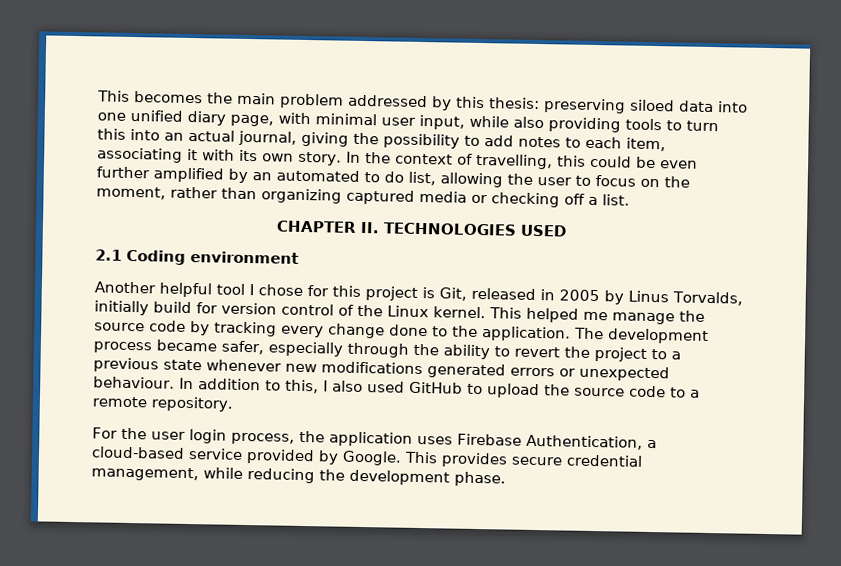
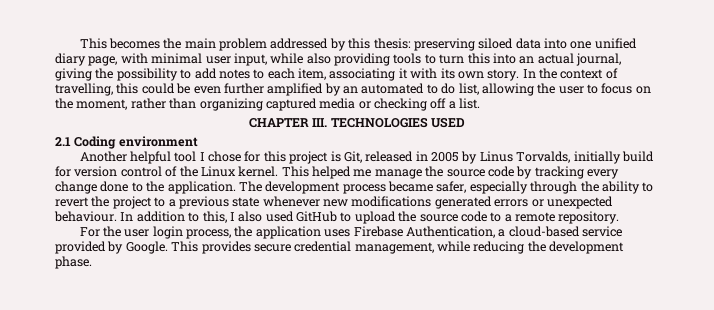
[360,221,380,234] II. -> [312,118,328,127] III.

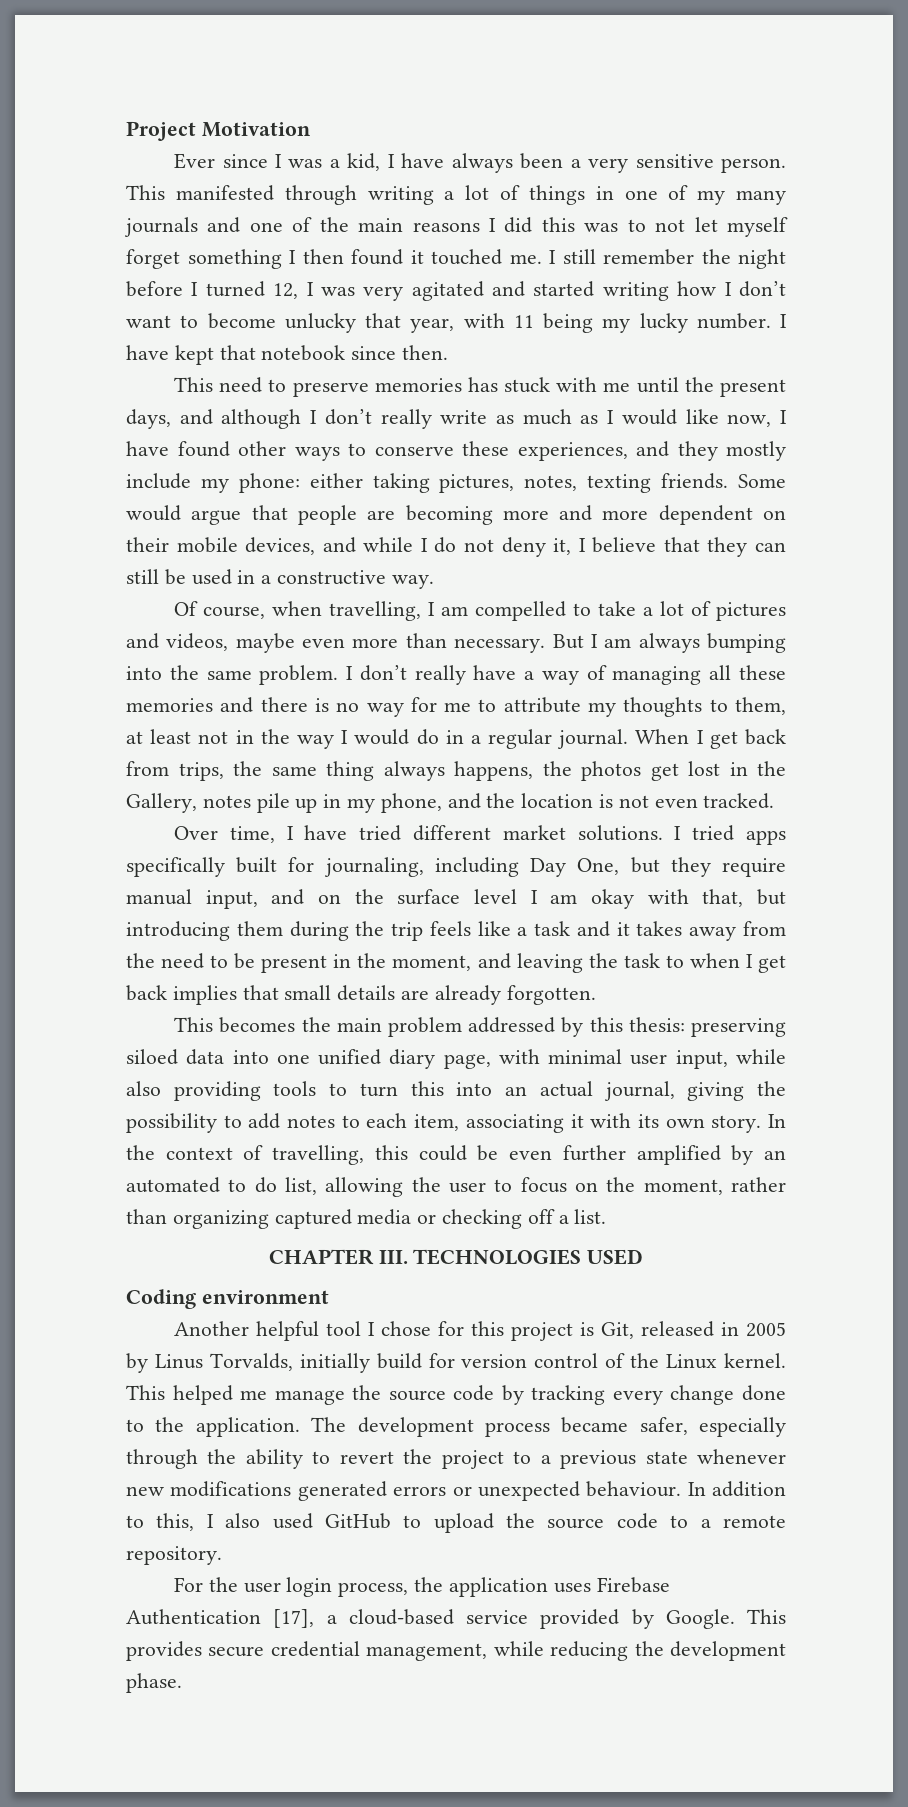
(79, 43) none -> [126,121,311,141] [174,153,786,173] [126,185,786,205] [124,217,789,237] [126,249,786,269] [126,281,786,301] [126,313,787,333] [126,345,449,365] [174,377,787,397] [126,409,787,429] [126,441,786,461] [126,473,787,493] [126,505,786,525] [126,537,786,557] [126,569,434,589] [174,601,786,621] [126,633,787,653] [126,665,786,685] [126,697,786,717] [126,729,786,749] [126,761,786,781] [126,793,775,813] [174,825,787,845] [126,857,786,877] [126,889,786,909] [126,921,786,941] [126,953,787,973] [126,985,596,1005] Project Motivation // Ever since I was a kid, I have always been a very sensitive person. This manifested through writing a lot of things in one of my many journals and one of the main reasons I did this was to not let myself forget something I then found it touched me. I still remember the night before I turned 12, I was very agitated and started writing how I don’t want to become unlucky that year, with 11 being my lucky number. I have kept that notebook since then. // This need to preserve memories has stuck with me until the present days, and although I don’t really write as much as I would like now, I have found other ways to conserve these experiences, and they mostly include my phone: either taking pictures, notes, texting friends. Some would argue that people are becoming more and more dependent on their mobile devices, and while I do not deny it, I believe that they can still be used in a constructive way. // Of course, when travelling, I am compelled to take a lot of pictures and videos, maybe even more than necessary. But I am always bumping into the same problem. I don’t really have a way of managing all these memories and there is no way for me to attribute my thoughts to them, at least not in the way I would do in a regular journal. When I get back from trips, the same thing always happens, the photos get lost in the Gallery, notes pile up in my phone, and the location is not even tracked. // Over time, I have tried different market solutions. I tried apps specifically built for journaling, including Day One, but they require manual input, and on the surface level I am okay with that, but introducing them during the trip feels like a task and it takes away from the need to be present in the moment, and leaving the task to when I get back implies that small details are already forgotten. //
[55,137,71,146] 2.1 -> (644, 1257) none
[405,226,495,238] Authentication, -> [126,1609,315,1628] Authentication [17],

